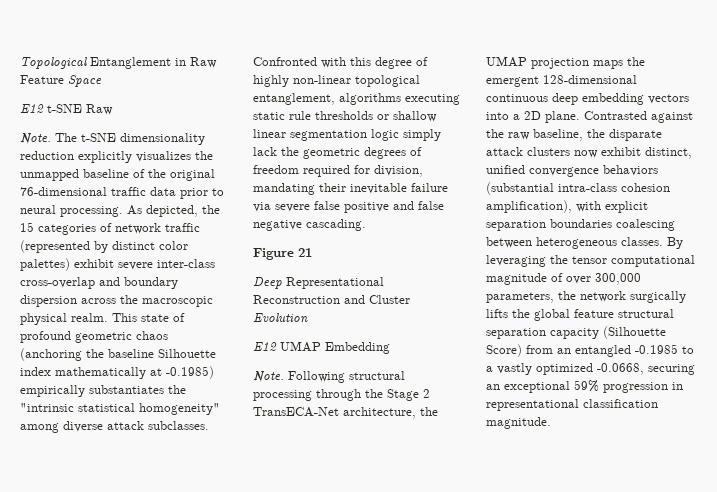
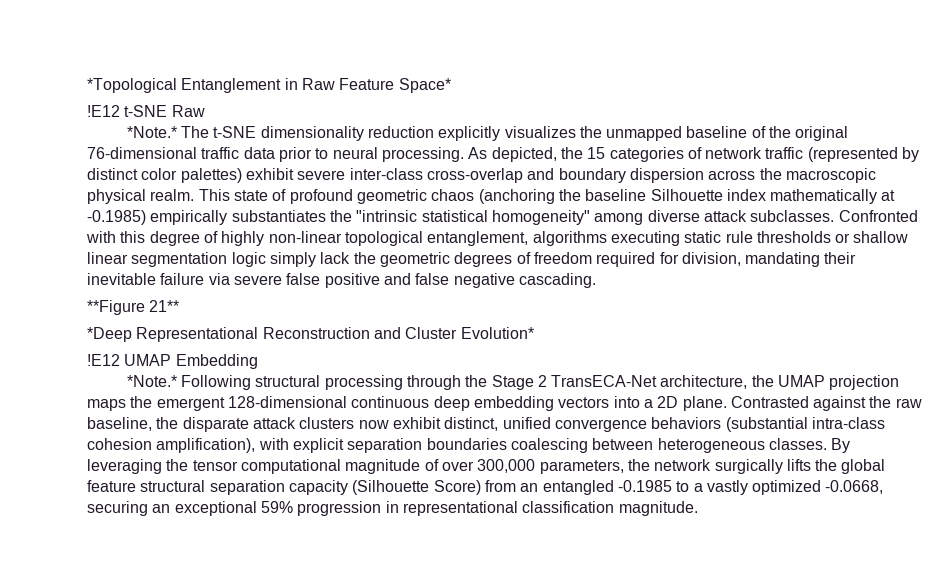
[20,57,87,69] Topological -> [87,78,177,93] *Topological
[68,75,102,87] [20,104,44,113] Space // E12 -> [398,78,451,93] [87,105,120,117] Space* // !E12
[20,133,51,145] Note. -> [126,126,177,138] *Note.*
[253,248,312,260] [253,277,282,289] Figure 21 // Deep -> [87,300,180,315] [87,327,132,342] **Figure 21** // *Deep
[253,313,308,323] [253,342,277,351] Evolution // E12 -> [460,327,534,339] [87,354,120,366] Evolution* // !E12
[253,371,284,383] Note. -> [126,375,177,387] *Note.*

